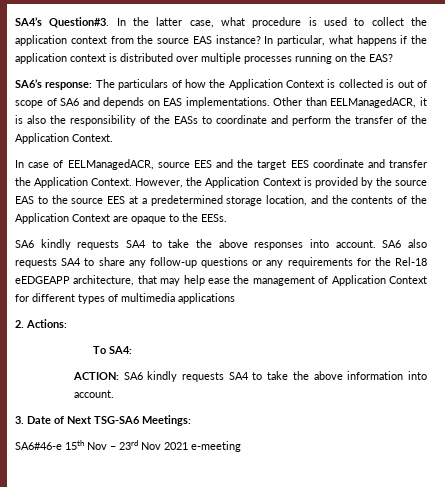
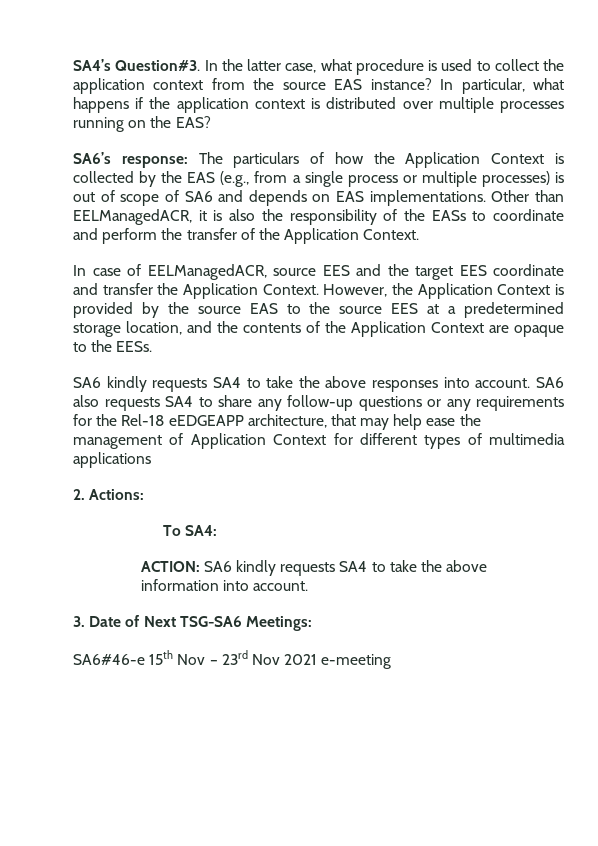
(383, 83) none -> [139,171,550,187] by the EAS (e.g., from a single process or multiple processes)

